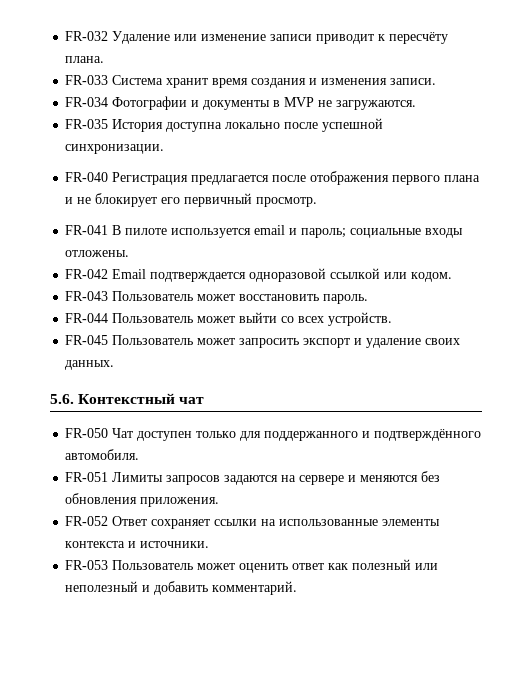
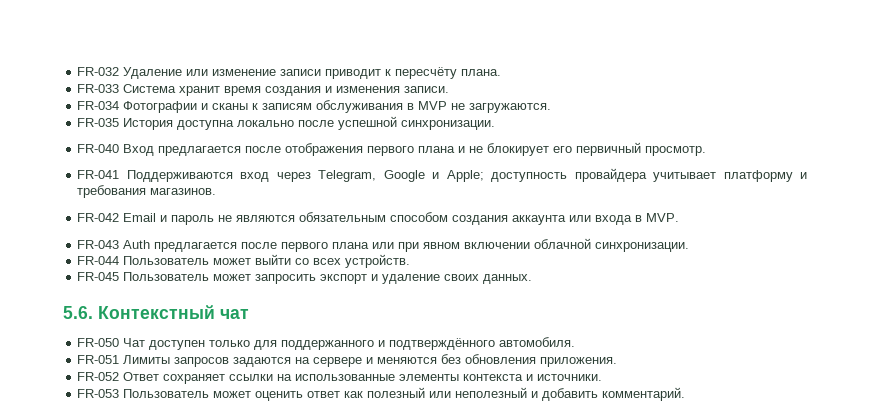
[203,100,271,110] документы -> [212,100,404,113] сканы к записям обслуживания
[112,172,189,185] Регистрация -> [123,144,155,156] Вход
[112,225,464,238] [65,250,130,257] [65,268,453,282] [65,291,369,304] В пилоте используется email и пароль; социальные входы отложены. // FR-042 Email подтверждается одноразовой ссылкой или кодом. // FR-043 Пользователь может восстановить пароль. -> [126,168,808,182] [77,185,217,198] [77,212,680,225] [77,238,690,252] Поддерживаются вход через Telegram, Google и Apple; доступность провайдера учитывает платформу и требования магазинов. // FR-042 Email и пароль не являются обязательным способом создания аккаунта или входа в MVP. // FR-043 Auth предлагается после первого плана или при явном включении облачной синхронизации.

